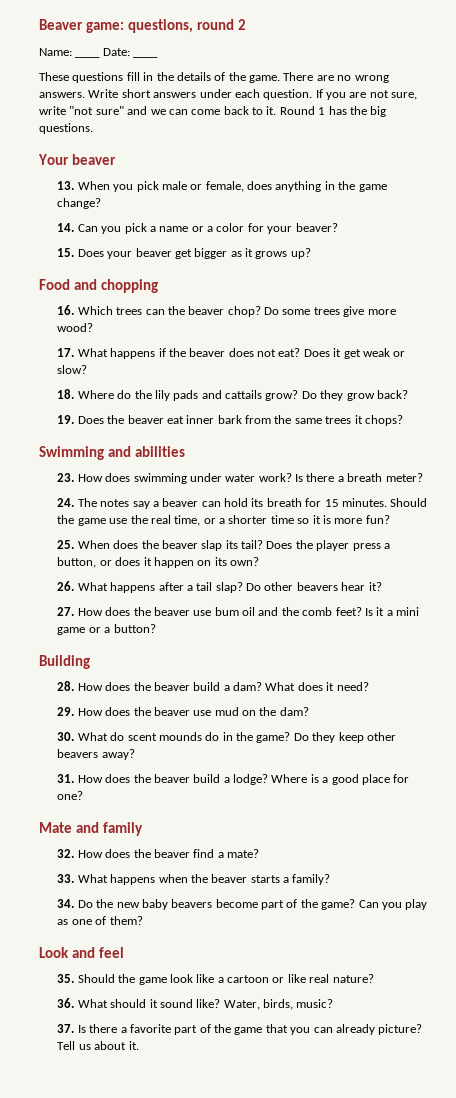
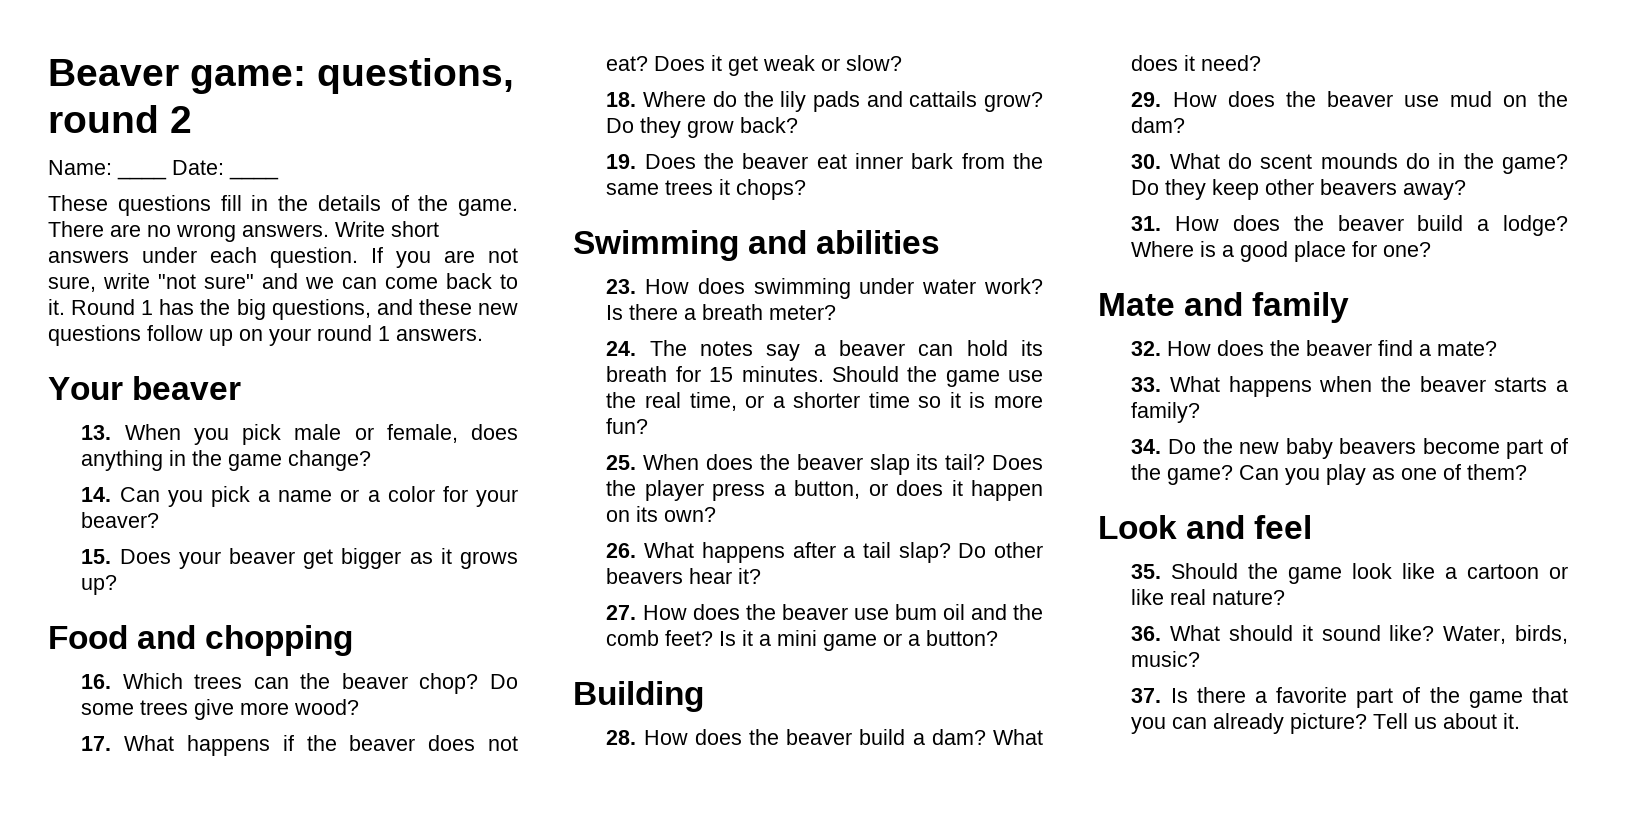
[39,123,93,134] questions. -> [271,299,518,320] [48,325,483,346] questions, and these new questions follow up on your round 1 answers.

